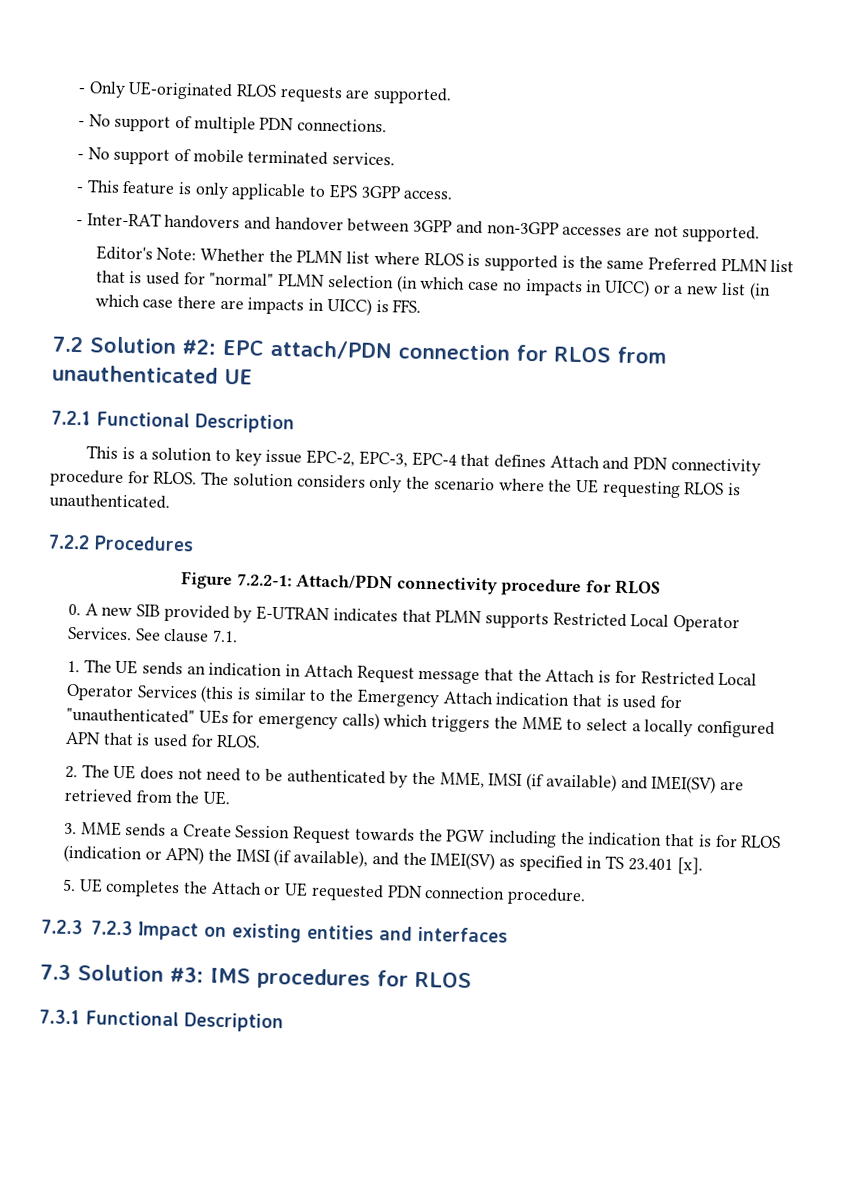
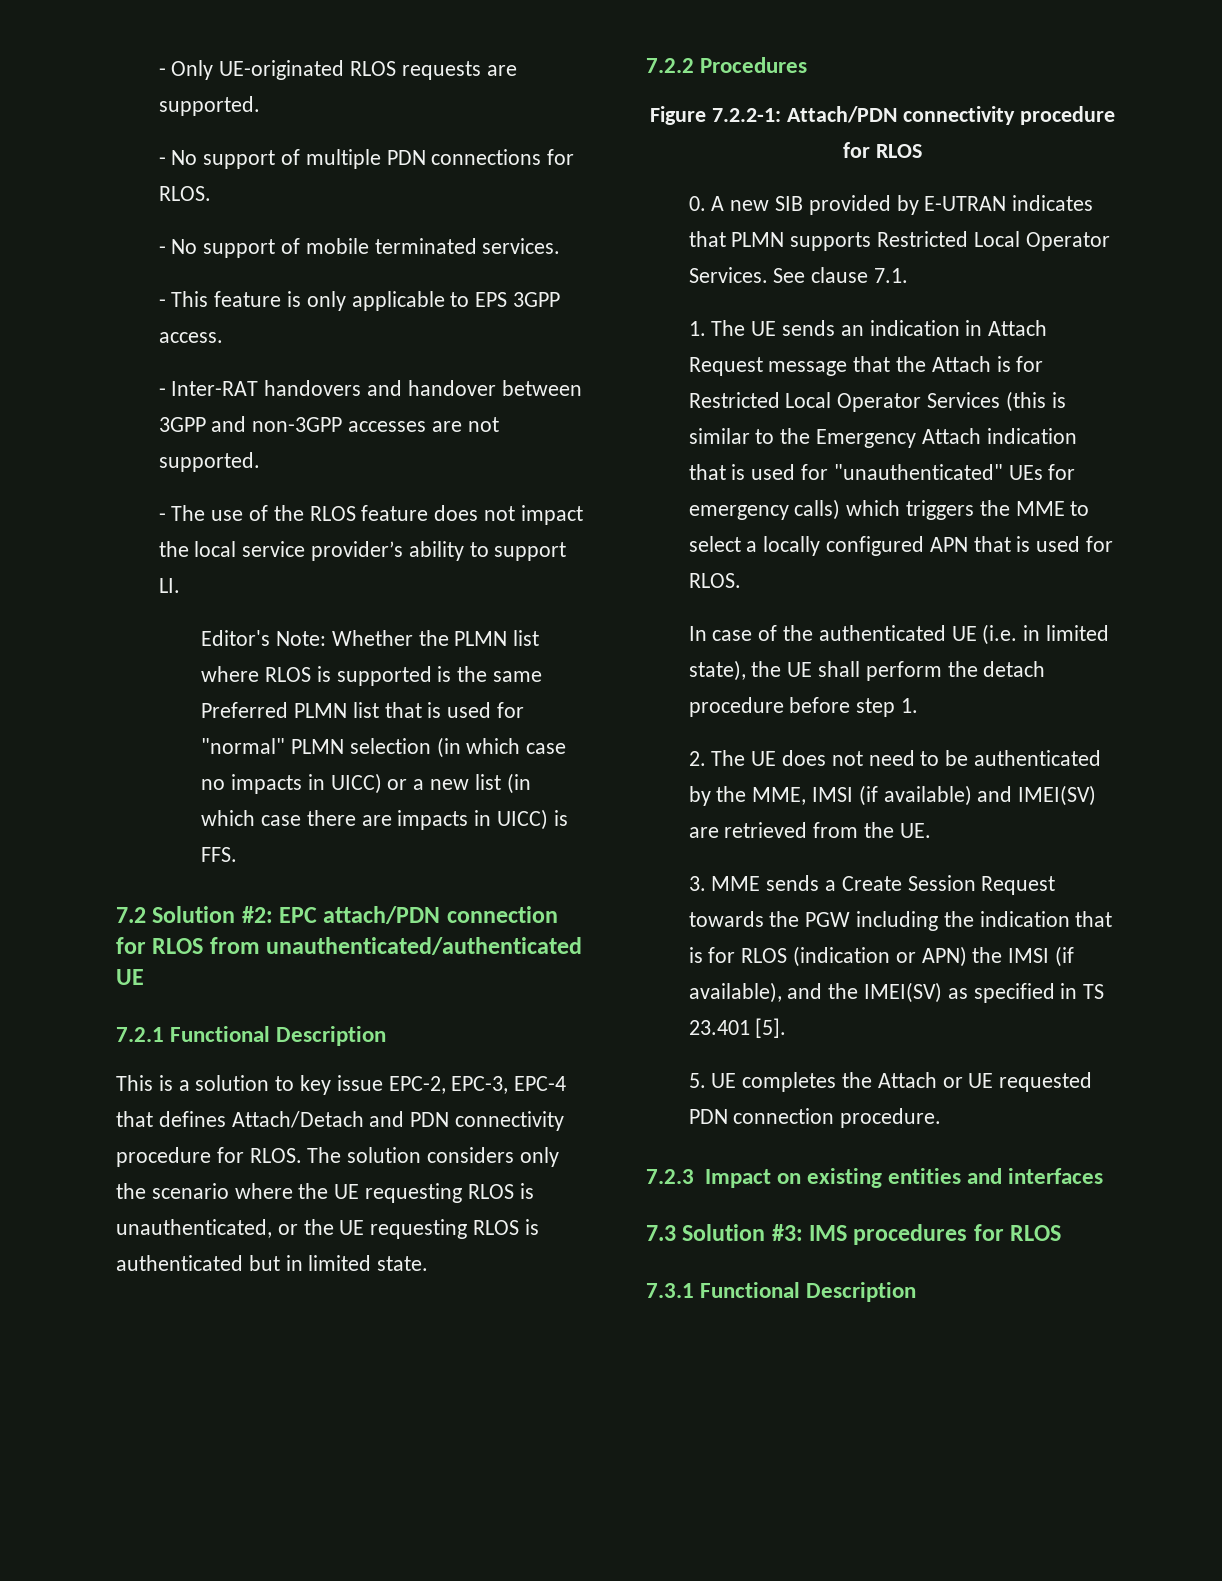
[297,118,388,133] connections. -> [431,149,575,165] [158,186,211,201] connections for RLOS.
(761, 234) none -> [158,505,583,525] [158,541,567,561] [158,578,180,593] // - The use of the RLOS feature does not impact the local service provider’s ability to support LI.
[52,364,218,384] unauthenticated -> [266,937,583,955] unauthenticated/authenticated
[549,455,600,469] Attach -> [231,1111,364,1128] Attach/Detach
[49,493,170,509] unauthenticated. -> [116,1219,539,1239] [116,1255,429,1271] unauthenticated, or the UE requesting RLOS is authenticated but in limited state.
(262, 741) none -> [688,624,1110,645] [688,660,1046,681] [688,697,919,717] // In case of the authenticated UE (i.e. in limited state), the UE shall perform the detach procedure before step 1.
[676,857,703,875] [x]. -> [755,1018,787,1038] [5].
[90,920,133,936] 7.2.3 -> (694, 1176) none

